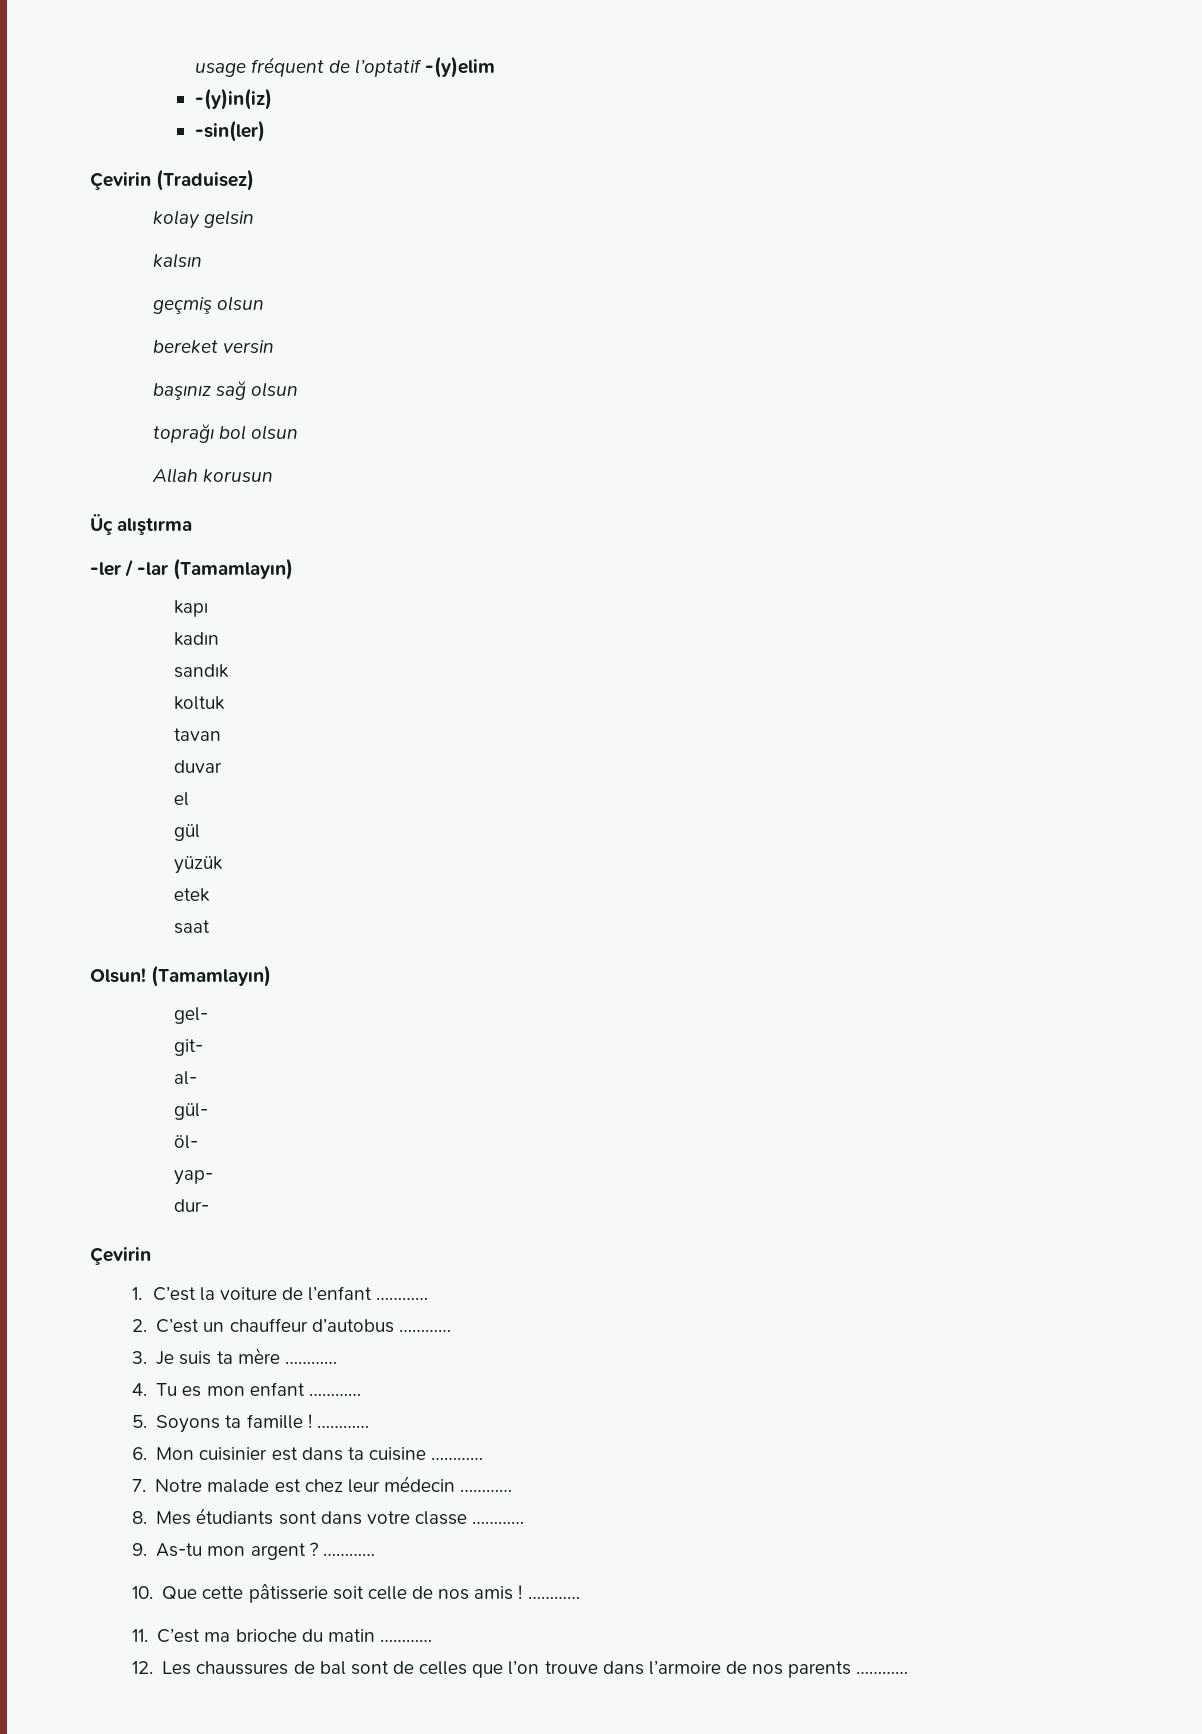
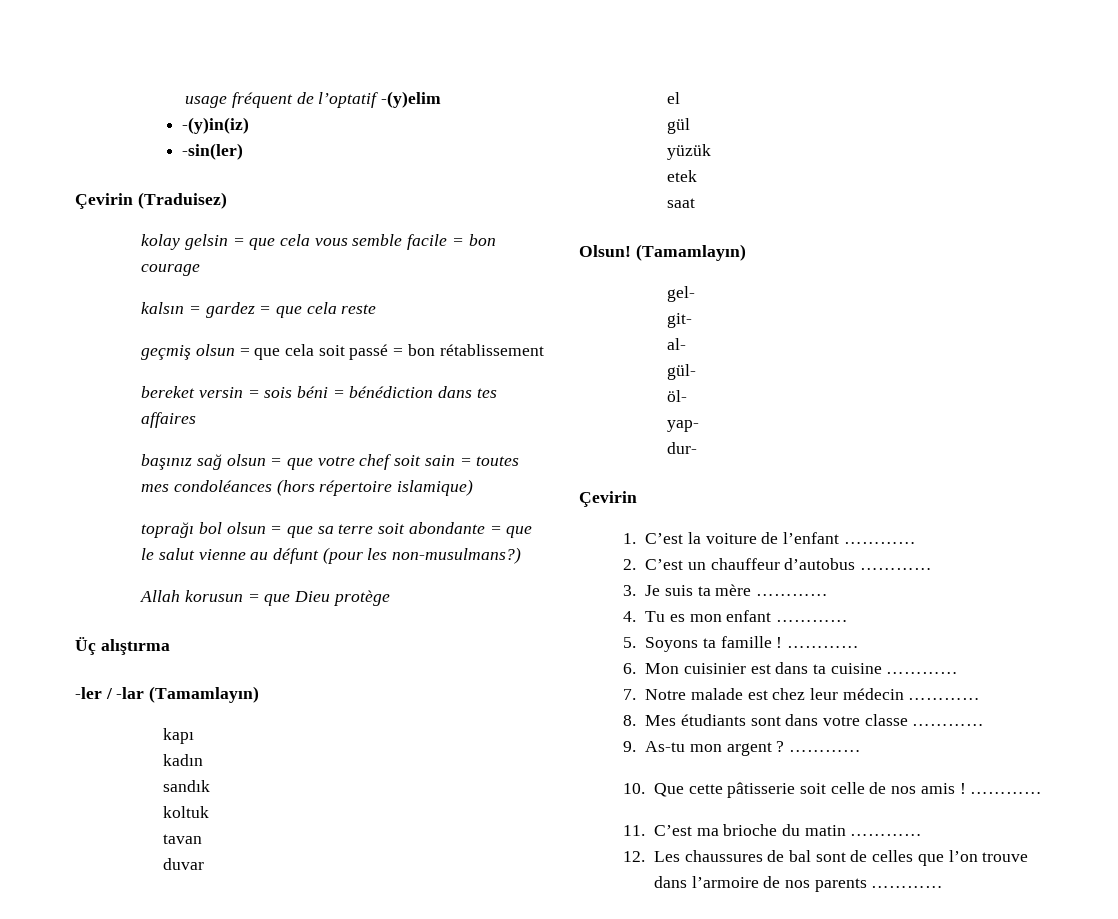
[152,253,202,268] [152,296,264,314] [152,340,274,353] [152,381,299,400] [152,424,299,443] [151,468,273,483] // kalsın // geçmiş olsun // bereket versin // başınız sağ olsun // toprağı bol olsun // Allah korusun -> [232,234,496,250] [141,264,201,276] [141,302,377,318] [141,344,544,360] [141,386,497,398] [141,412,197,428] [141,454,520,470] [141,479,474,496] [141,522,533,538] [141,547,522,564] [140,590,390,606] = que cela vous semble facile = bon courage // kalsın = gardez = que cela reste // geçmiş olsun = que cela soit passé = bon rétablissement // bereket versin = sois béni = bénédiction dans tes affaires // başınız sağ olsun = que votre chef soit sain = toutes mes condoléances (hors répertoire islamique) // toprağı bol olsun = que sa terre soit abondante = que le salut vienne au défunt (pour les non-musulmans?) // Allah korusun = que Dieu protège

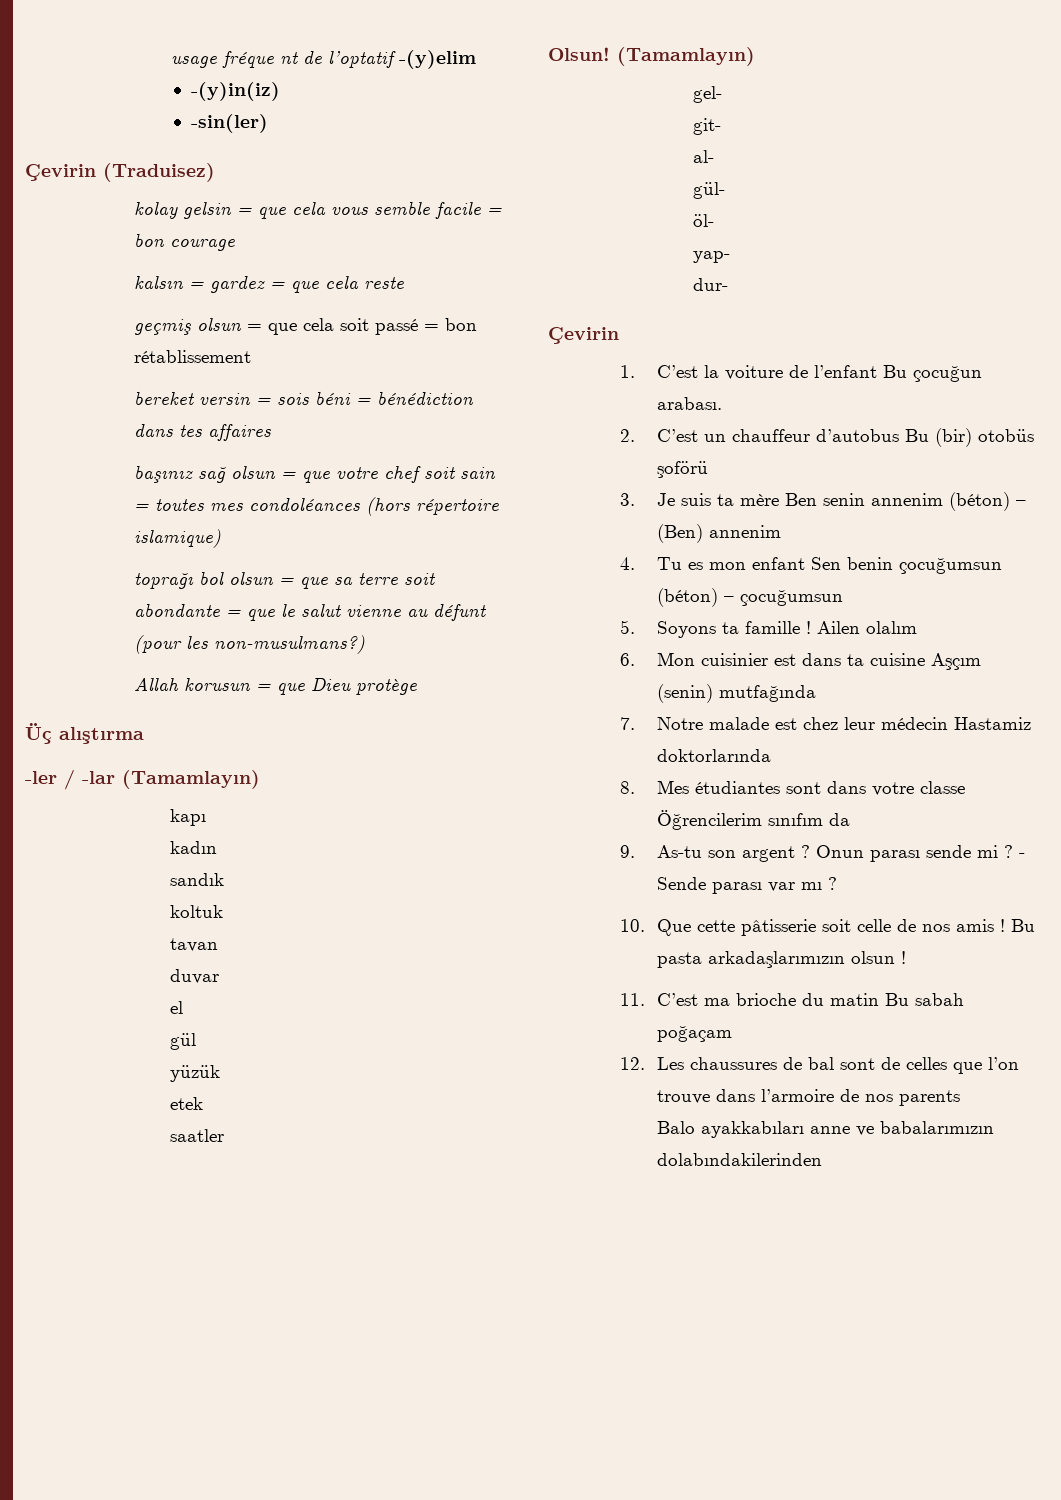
[231,92,293,108] fréquent -> [222,51,300,68] fréque nt
[667,198,696,208] saat -> [169,1129,224,1142] saatler
[843,542,916,544] ………… -> [882,365,982,382] [656,397,722,410] Bu çocuğun arabası.
[860,568,933,570] ………… -> [904,428,1034,447] [656,461,708,478] Bu (bir) otobüs şoförü
[756,594,829,596] ………… -> [784,492,1026,511] [656,524,781,543] Ben senin annenim (béton) – (Ben) annenim
[776,620,849,622] ………… -> [810,557,1002,574] [656,588,843,607] Sen benin çocuğumsun (béton) – çocuğumsun
[787,646,860,648] ………… -> [816,621,917,634] Ailen olalım
[886,672,959,674] ………… -> [930,653,981,670] [656,684,816,703] Aşçım (senin) mutfağında
[908,698,981,700] ………… -> [953,717,1031,730] [656,749,771,762] Hastamiz doktorlarında
[680,714,746,726] étudiants -> [694,781,780,794] étudiantes
[912,724,985,726] ………… -> [656,810,850,830] Öğrencilerim sınıfım da
[689,744,722,752] mon -> [707,850,736,858] son
[789,750,862,752] ………… -> [815,845,1025,862] [656,877,837,894] Onun parası sende mi ? - Sende parası var mı ?
[970,792,1043,794] ………… -> [1010,919,1035,932] [656,951,906,968] Bu pasta arkadaşlarımızın olsun !
[850,834,923,836] ………… -> [884,993,964,1006] [656,1026,732,1042] Bu sabah poğaçam
[871,886,944,888] ………… -> [656,1121,994,1138] [656,1153,822,1166] // Balo ayakkabıları anne ve babalarımızın dolabındakilerinden

